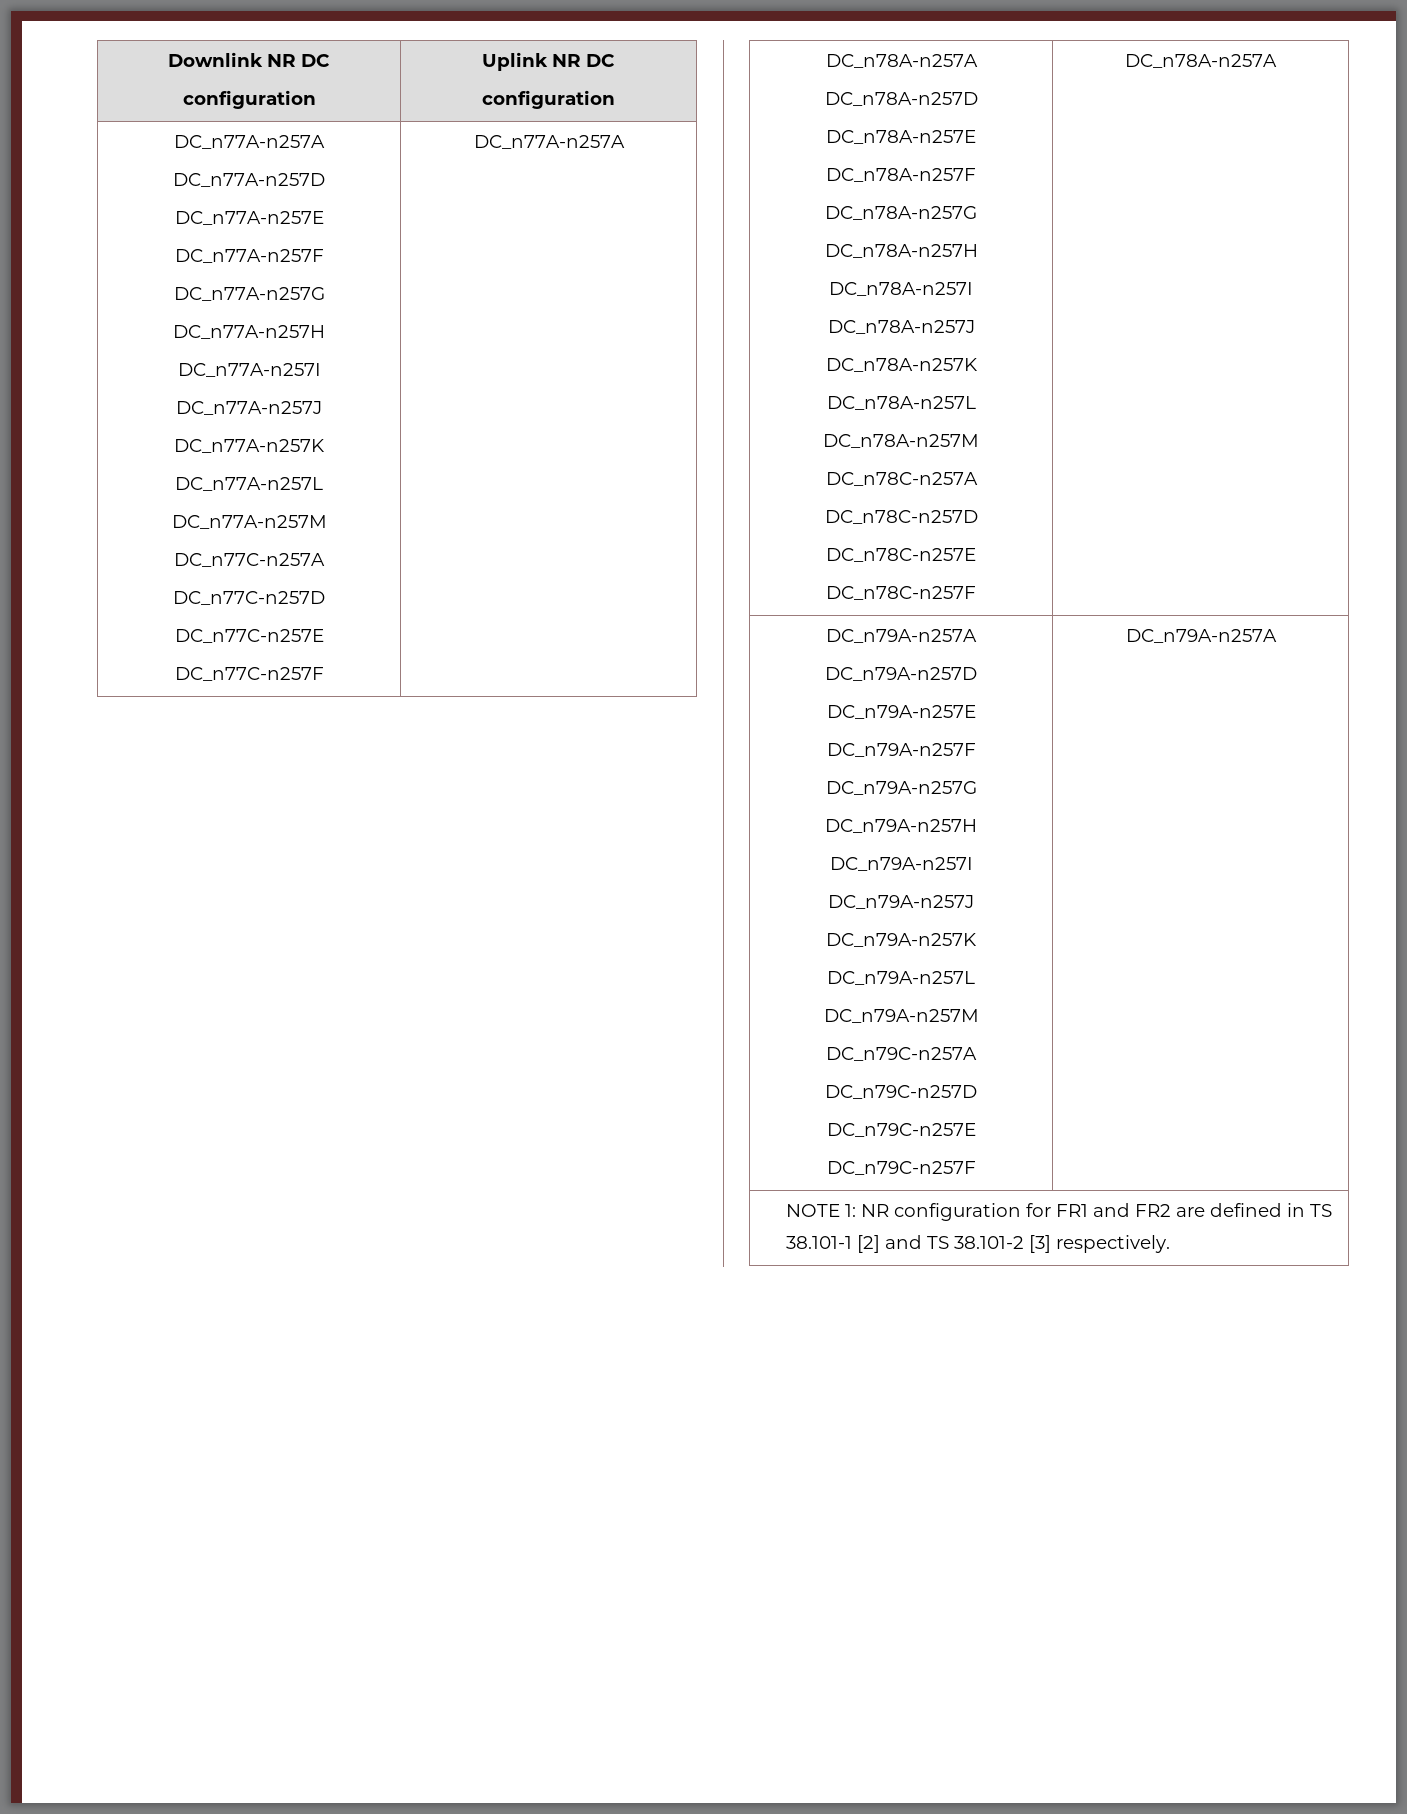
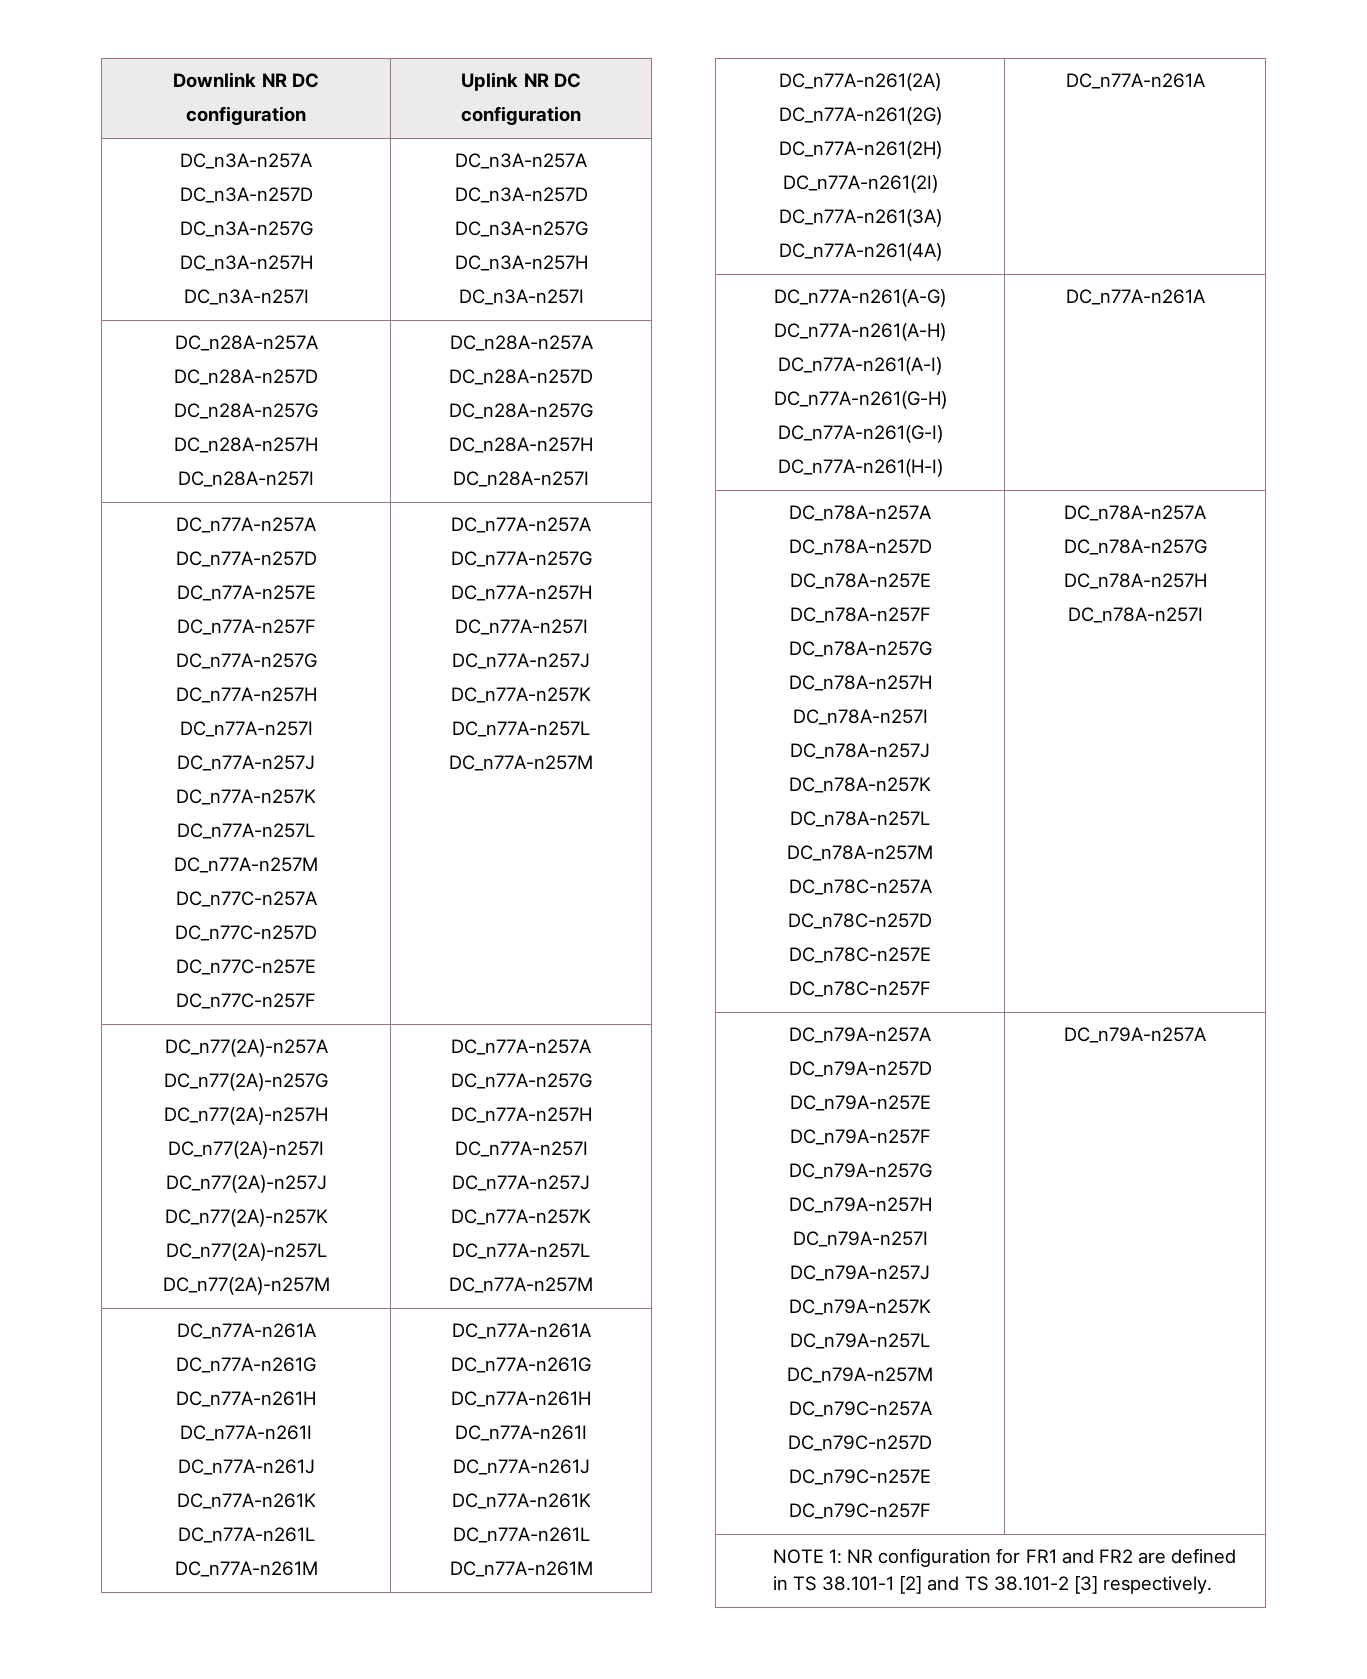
(615, 99) none -> [180,153,312,169] [179,187,313,203] [179,221,313,237] [179,255,313,271] [183,289,309,305] [455,153,587,169] [454,187,588,203] [454,221,588,237] [454,255,588,271] [458,289,584,305] [174,335,318,351] [174,369,318,385] [174,403,318,419] [174,437,318,453] [178,471,314,487] [449,335,593,351] [449,369,593,385] [449,403,593,419] [449,437,593,453] [453,471,589,487] // DC_n3A-n257A // DC_n3A-n257D // DC_n3A-n257G // DC_n3A-n257H // DC_n3A-n257I | DC_n3A-n257A // DC_n3A-n257D // DC_n3A-n257G // DC_n3A-n257H // DC_n3A-n257I // DC_n28A-n257A // DC_n28A-n257D // DC_n28A-n257G // DC_n28A-n257H // DC_n28A-n257I | DC_n28A-n257A // DC_n28A-n257D // DC_n28A-n257G // DC_n28A-n257H // DC_n28A-n257I
(625, 142) none -> [450,551,592,567] [450,585,592,601] [454,619,588,635] [452,653,590,669] [451,687,591,703] [452,721,590,737] [449,755,593,771] [164,1039,328,1057] [164,1073,328,1091] [164,1107,328,1125] [168,1141,324,1159] [165,1175,327,1193] [164,1209,328,1227] [165,1243,327,1261] [162,1277,330,1295] [451,1039,591,1055] [450,1073,592,1089] [450,1107,592,1123] [454,1141,588,1157] [452,1175,590,1191] [451,1209,591,1225] [452,1243,590,1259] [449,1277,593,1293] [176,1323,316,1339] [176,1357,316,1373] [176,1391,316,1407] [180,1425,312,1441] [177,1459,315,1475] [176,1493,316,1509] [177,1527,315,1543] [174,1561,318,1577] [451,1323,591,1339] [451,1357,591,1373] [451,1391,591,1407] [455,1425,587,1441] [452,1459,590,1475] [451,1493,591,1509] [452,1527,590,1543] [449,1561,593,1577] [779,73,941,91] [778,107,942,125] [778,141,942,159] [782,175,938,193] [778,209,942,227] [778,243,942,261] [1065,73,1205,89] [774,289,946,307] [774,323,946,341] [778,357,942,375] [773,391,947,409] [777,425,943,443] [777,459,943,477] [1065,289,1205,305] // DC_n77A-n257G // DC_n77A-n257H // DC_n77A-n257I // DC_n77A-n257J // DC_n77A-n257K // DC_n77A-n257L // DC_n77A-n257M // DC_n77(2A)-n257A // DC_n77(2A)-n257G // DC_n77(2A)-n257H // DC_n77(2A)-n257I // DC_n77(2A)-n257J // DC_n77(2A)-n257K // DC_n77(2A)-n257L // DC_n77(2A)-n257M | DC_n77A-n257A // DC_n77A-n257G // DC_n77A-n257H // DC_n77A-n257I // DC_n77A-n257J // DC_n77A-n257K // DC_n77A-n257L // DC_n77A-n257M // DC_n77A-n261A // DC_n77A-n261G // DC_n77A-n261H // DC_n77A-n261I // DC_n77A-n261J // DC_n77A-n261K // DC_n77A-n261L // DC_n77A-n261M | DC_n77A-n261A // DC_n77A-n261G // DC_n77A-n261H // DC_n77A-n261I // DC_n77A-n261J // DC_n77A-n261K // DC_n77A-n261L // DC_n77A-n261M // DC_n77A-n261(2A) // DC_n77A-n261(2G) // DC_n77A-n261(2H) // DC_n77A-n261(2I) // DC_n77A-n261(3A) // DC_n77A-n261(4A) | DC_n77A-n261A // DC_n77A-n261(A-G) // DC_n77A-n261(A-H) // DC_n77A-n261(A-I) // DC_n77A-n261(G-H) // DC_n77A-n261(G-I) // DC_n77A-n261(H-I) | DC_n77A-n261A
(1277, 61) none -> [1063,539,1207,555] [1063,573,1207,589] [1067,607,1203,623] // DC_n78A-n257G // DC_n78A-n257H // DC_n78A-n257I

